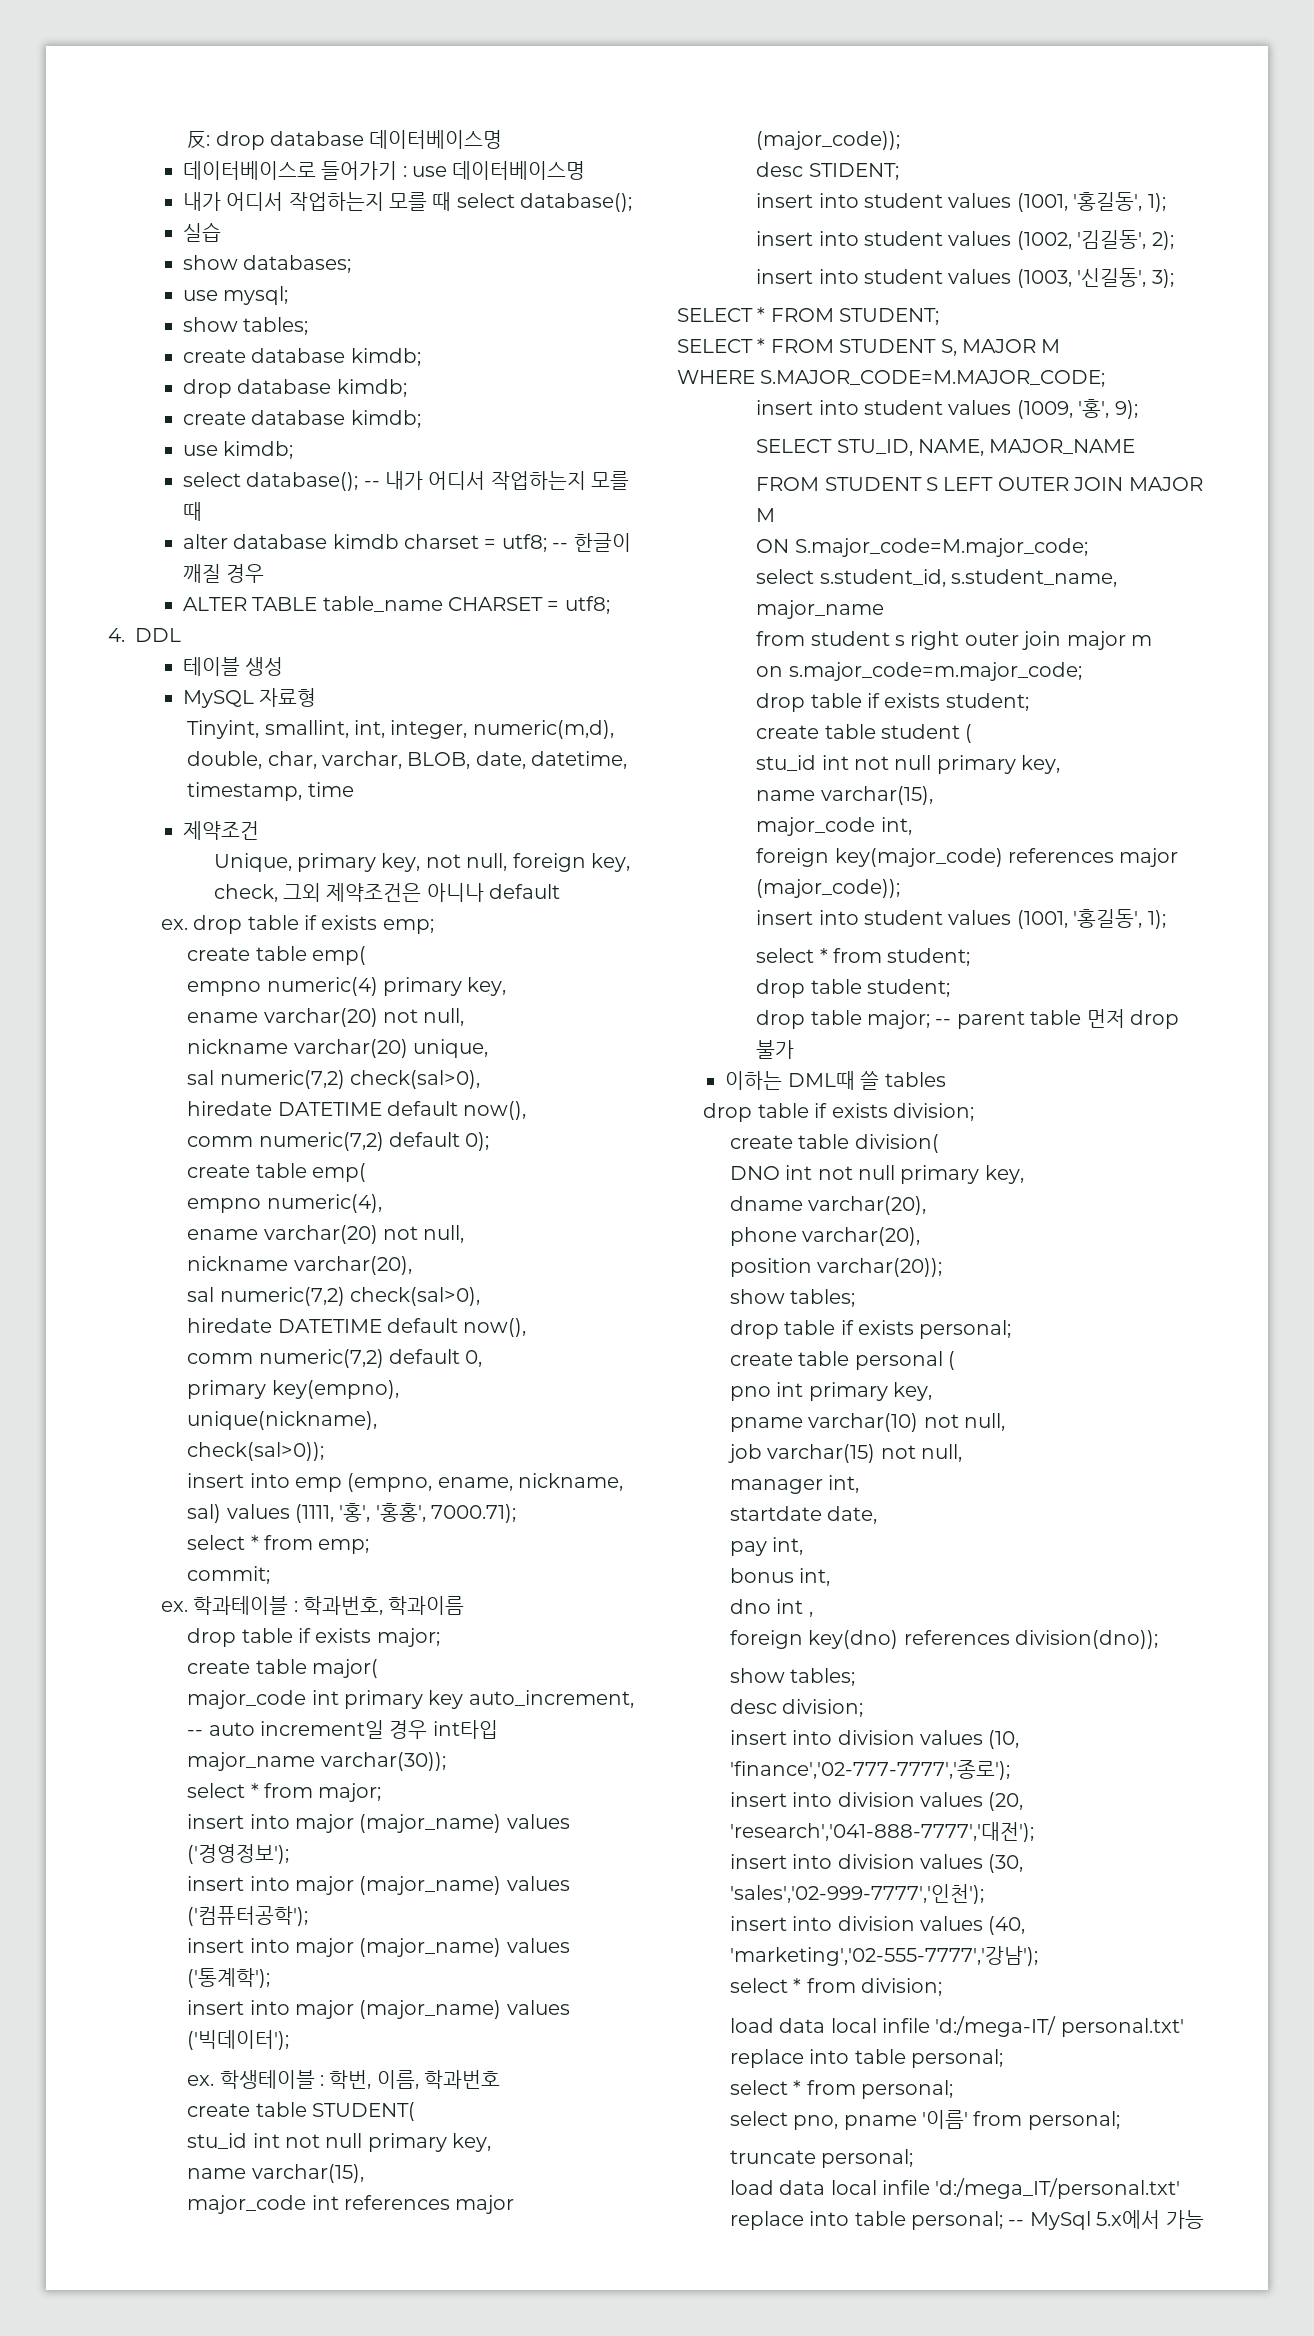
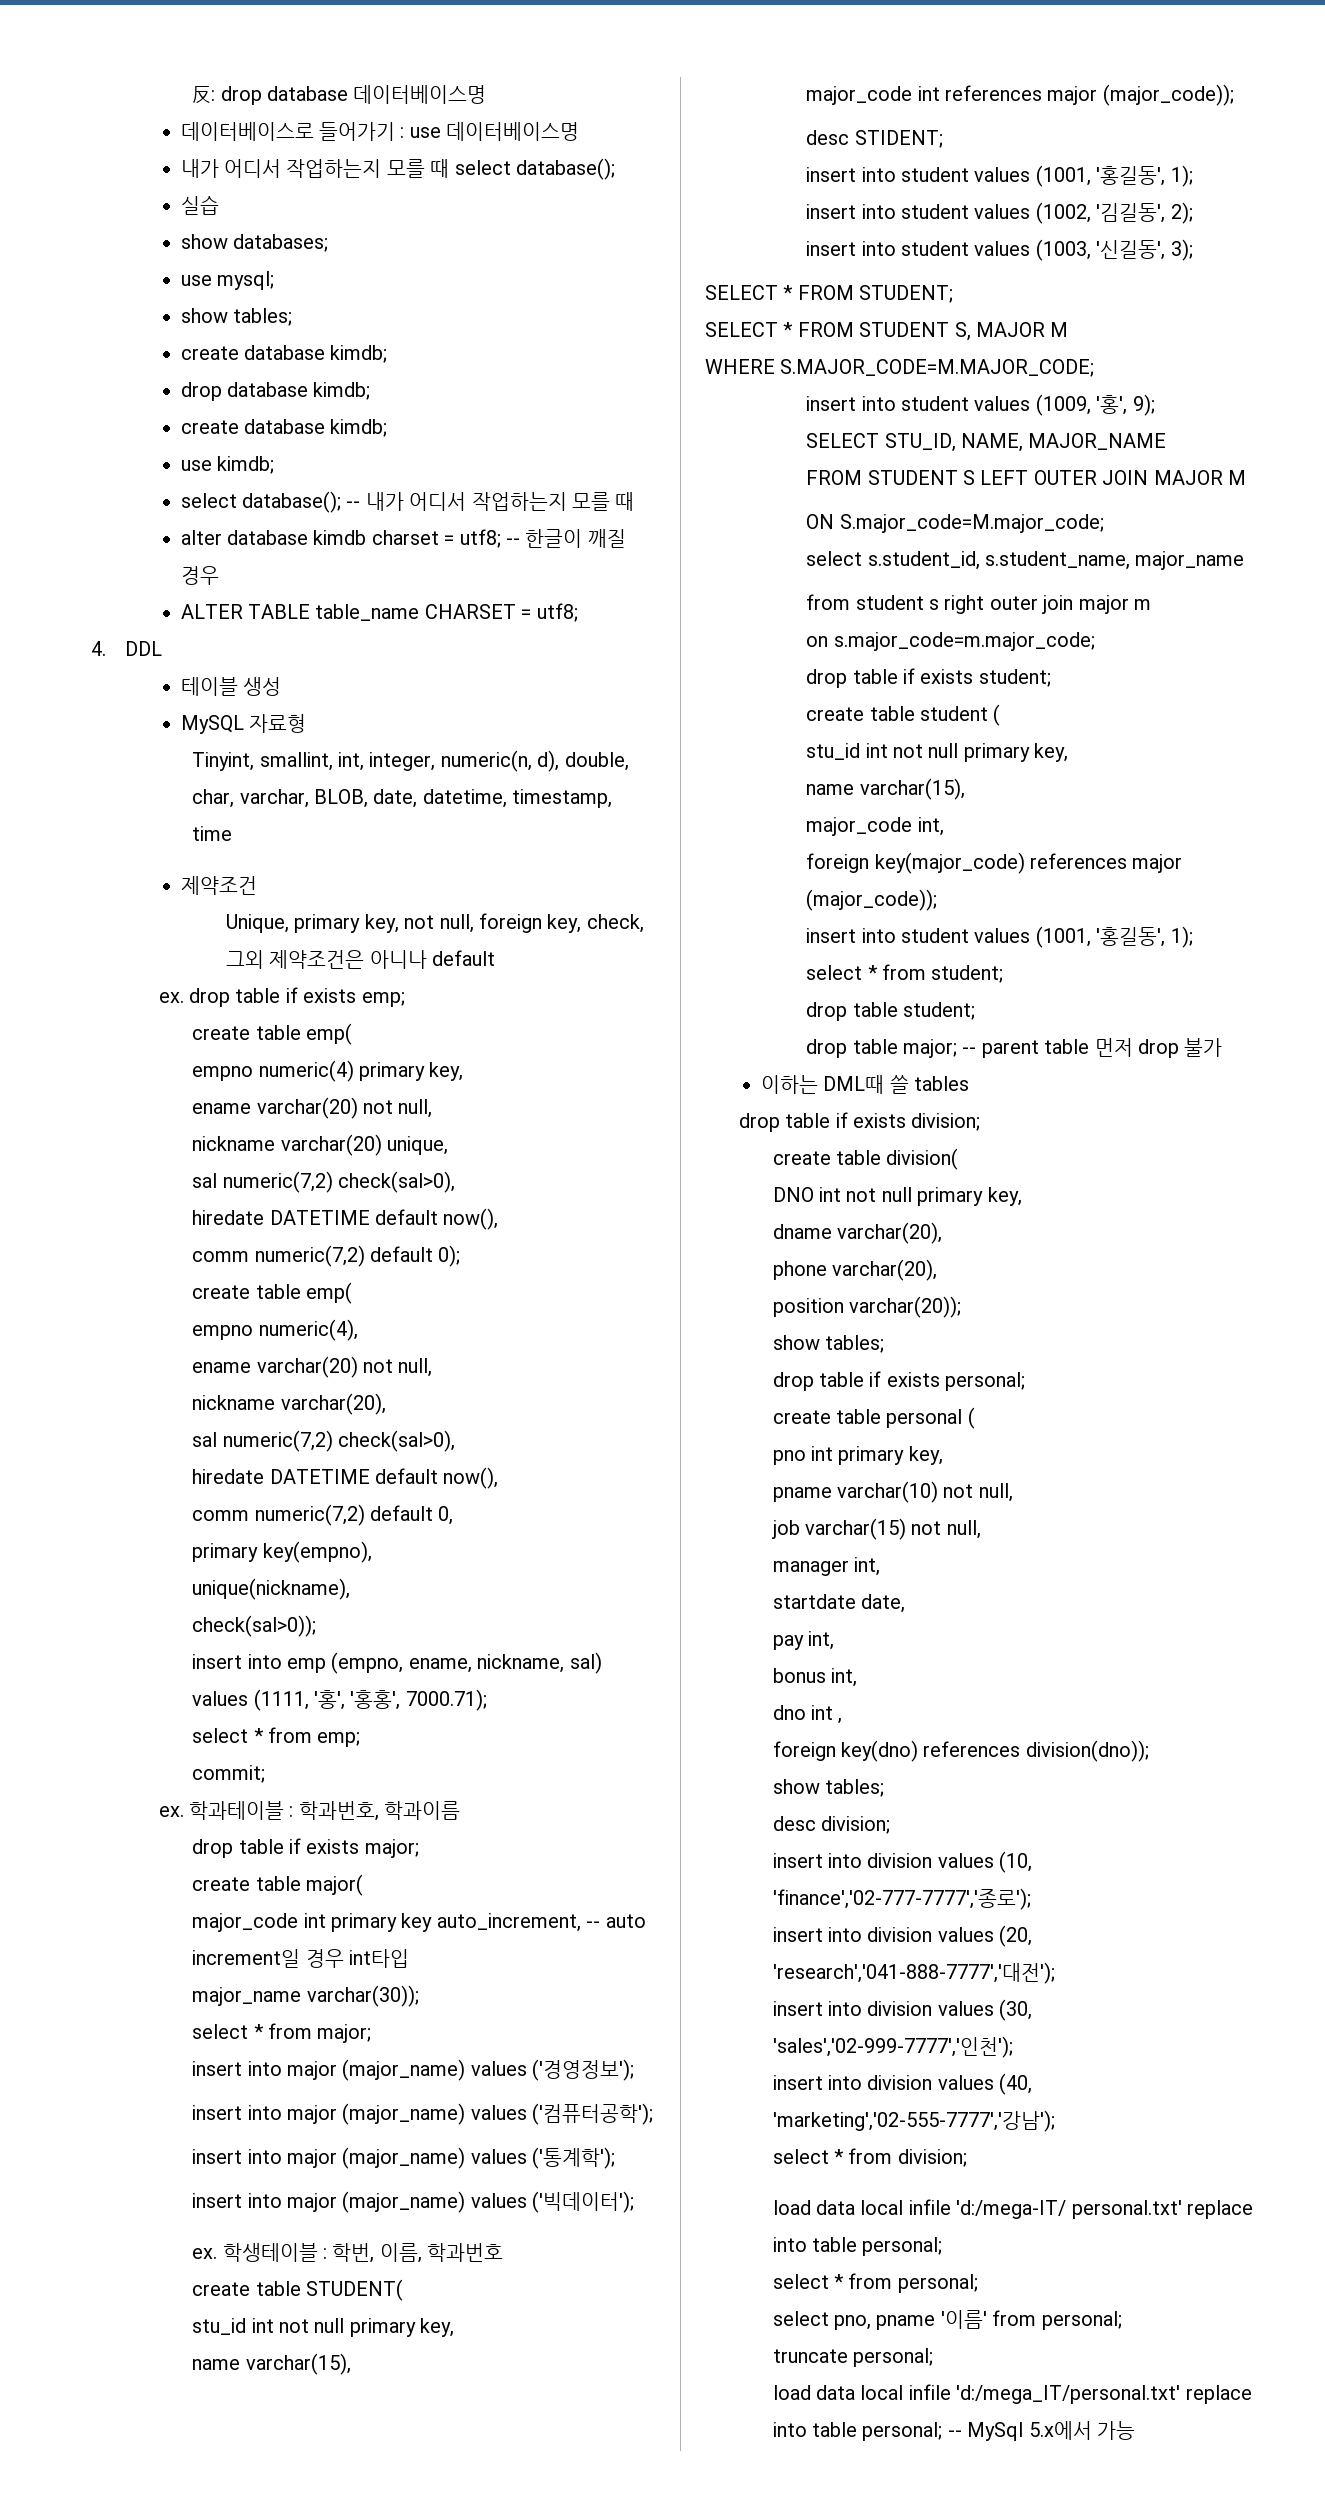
[472,720,614,739] numeric(m,d), -> [440,750,560,772] numeric(n, d),

